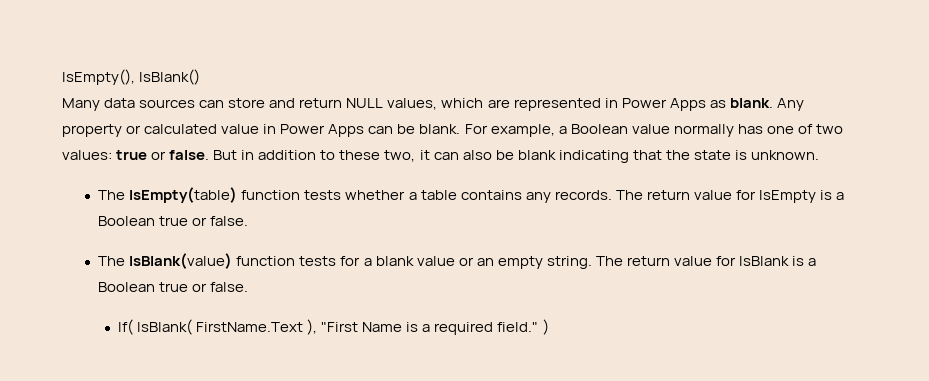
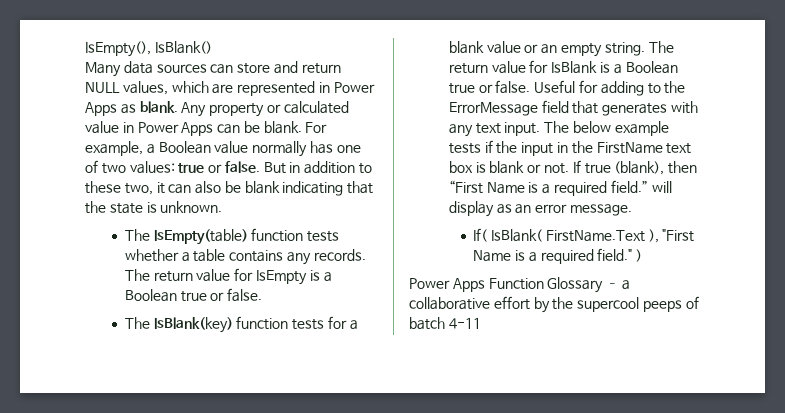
[129,253,233,269] IsBlank(value) -> [153,317,233,333] IsBlank(key)
(249, 287) none -> [534,80,686,96] [448,100,698,116] [448,121,669,137] [448,140,692,156] [448,160,698,175] [448,180,672,196] [448,201,632,217] Useful for adding to the ErrorMessage field that generates with any text input. The below example tests if the input in the FirstName text box is blank or not. If true (blank), then “First Name is a required field.” will display as an error message.
(549, 327) none -> [409,277,630,293] [409,296,699,313] [409,317,481,330] // Power Apps Function Glossary – a collaborative effort by the supercool peeps of batch 4-11

